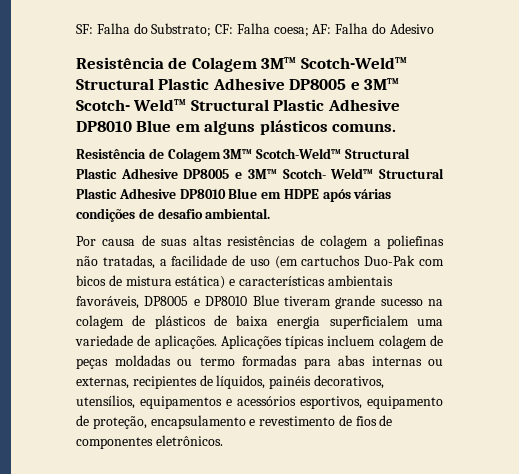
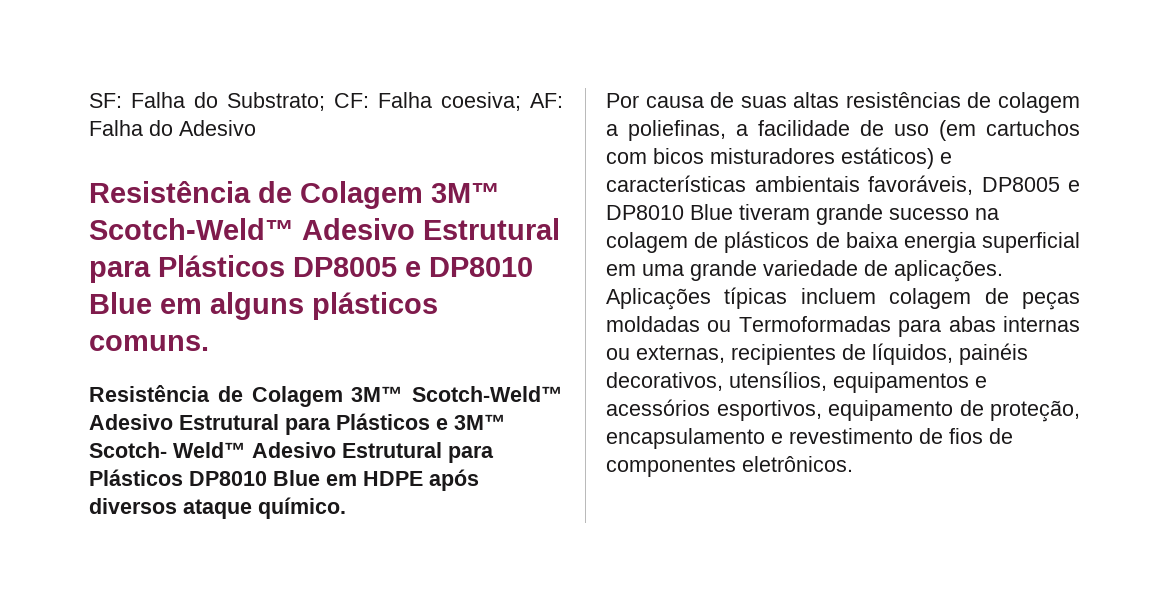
[273,27,309,37] coesa; -> [441,92,521,111] coesiva;
[76,78,400,90] [76,99,400,111] Structural Plastic Adhesive DP8005 e 3M™ Scotch- Weld™ Structural Plastic Adhesive -> [302,218,560,240] [89,255,421,283] Adesivo Estrutural para Plásticos DP8005 e
[344,148,410,159] [76,168,445,179] [76,188,176,199] Structural Plastic Adhesive DP8005 e 3M™ Scotch- Weld™ Structural Plastic Adhesive -> [89,413,506,435] [89,442,494,463] [89,469,183,486] Adesivo Estrutural para Plásticos e 3M™ Scotch- Weld™ Adesivo Estrutural para Plásticos
[353,189,392,199] [76,208,271,222] várias condições de desafio ambiental. -> [89,497,346,519] diversos ataque químico.
[387,235,445,249] [76,255,155,269] poliefinas não tratadas, -> [628,120,726,141] poliefinas,
[364,255,416,266] Duo-Pak -> (1080, 128) none
[108,275,226,289] de mistura estática) -> [710,147,934,169] misturadores estáticos)
[329,315,443,329] superficialem uma -> [982,232,1080,253] [606,260,757,281] superficial em uma grande
[199,355,297,366] termo formadas -> [738,316,891,332] Termoformadas

